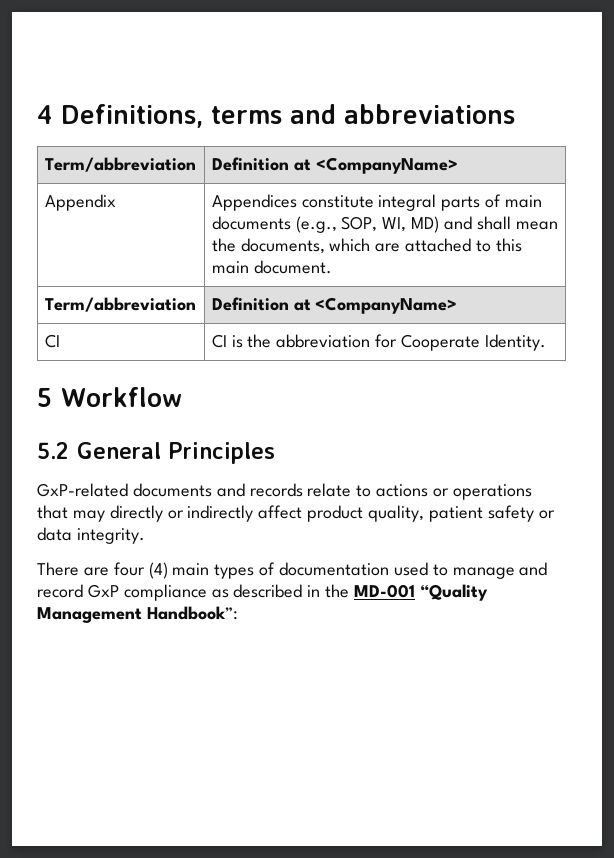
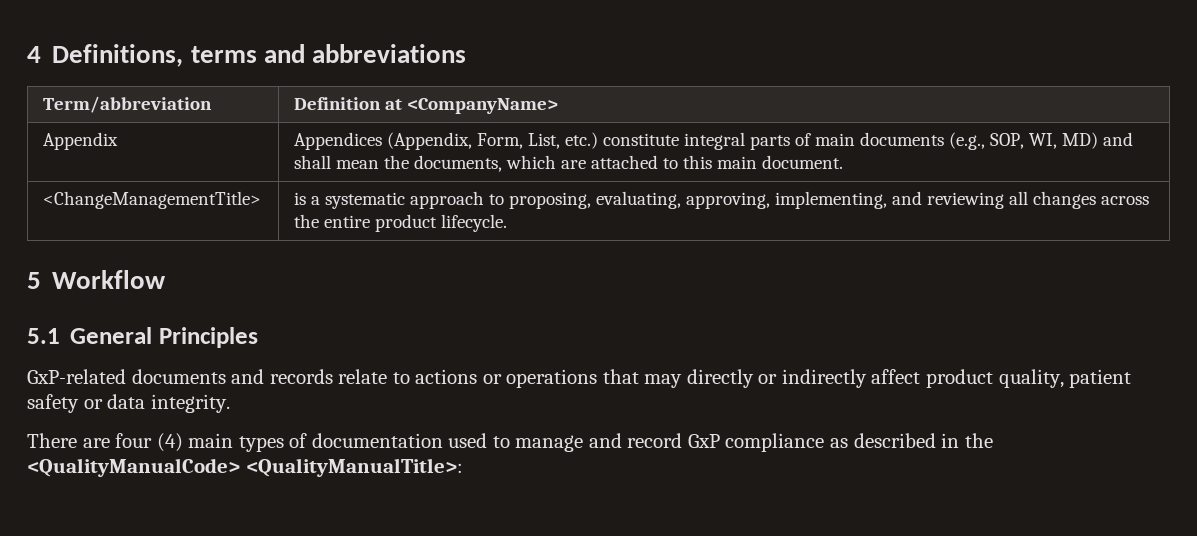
(297, 202) none -> [387,132,599,150] (Appendix, Form, List, etc.)
[44,297,196,312] [211,297,458,314] [44,334,60,348] [211,334,546,351] Term/abbreviation | Definition at <CompanyName> // CI | CI is the abbreviation for Cooperate Identity. -> [43,191,262,209] [294,191,1150,209] [294,214,508,232] <ChangeManagementTitle> | is a systematic approach to proposing, evaluating, approving, implementing, and reviewing all changes across the entire product lifecycle.
[37,442,68,459] 5.2 -> [27,328,60,344] 5.1
[354,584,488,601] [37,606,238,623] MD-001 “Quality Management Handbook”: -> [27,458,463,477] <QualityManualCode> <QualityManualTitle>:

